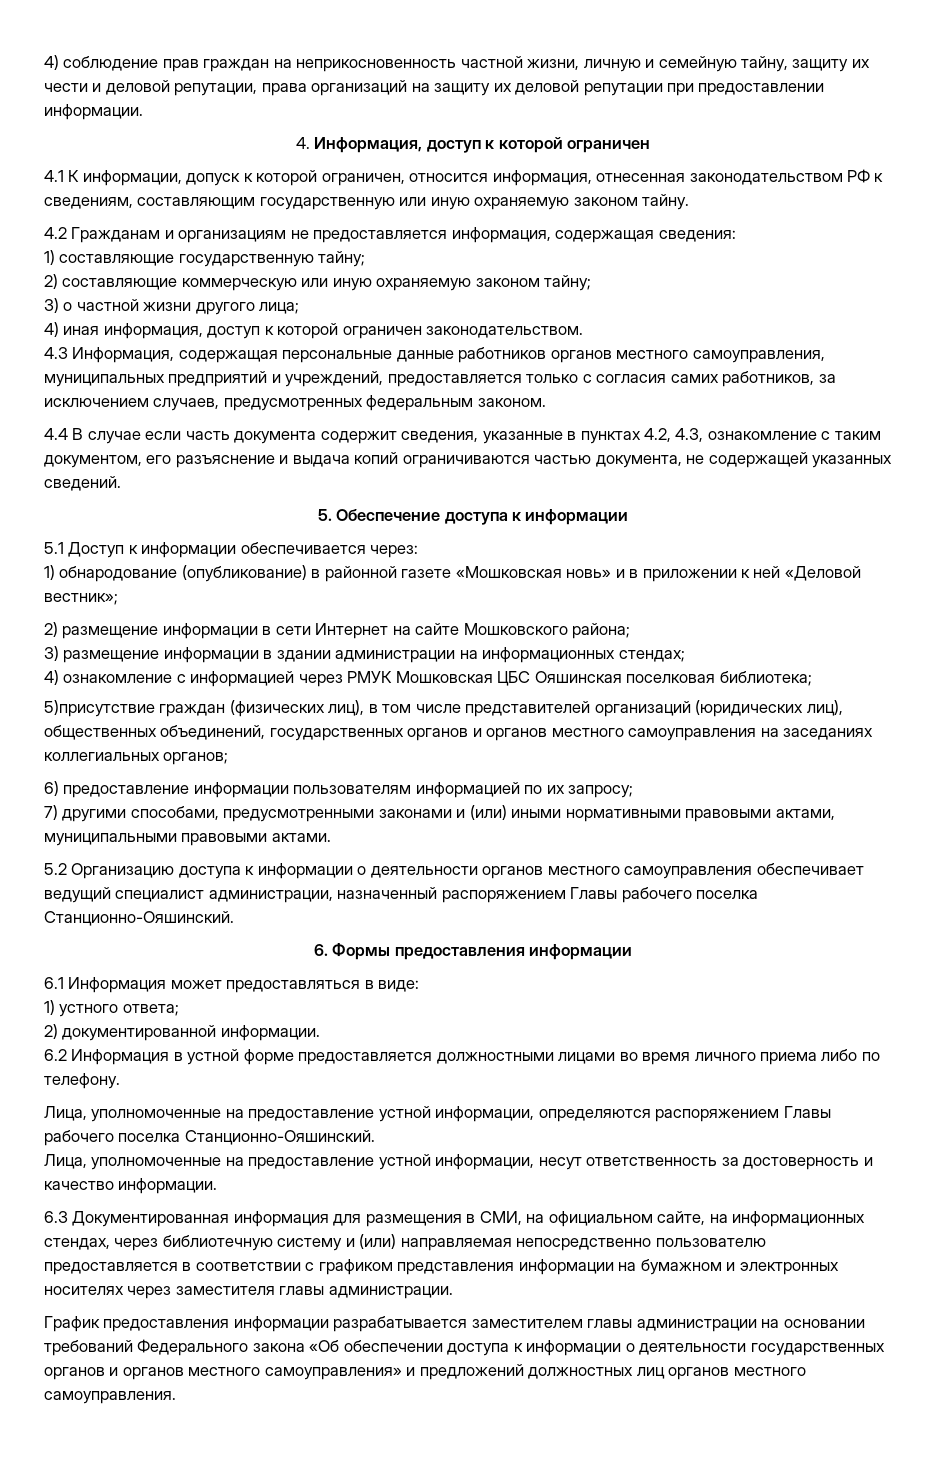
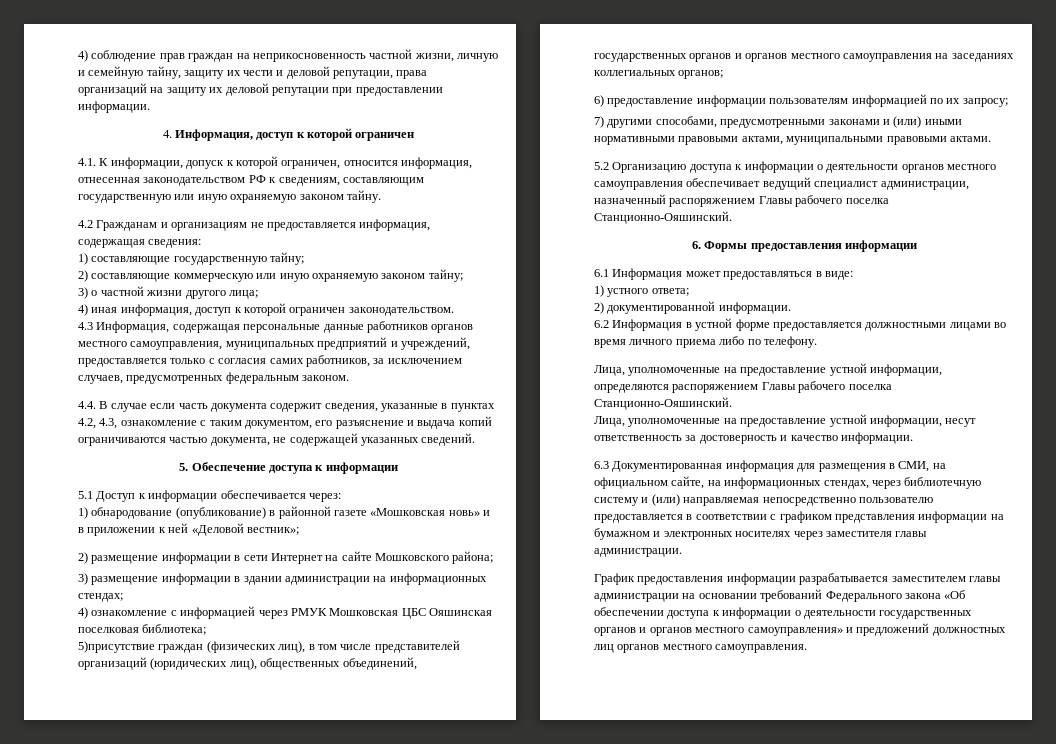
[44,170,64,182] 4.1 -> [78,158,96,166] 4.1.
[44,428,68,440] 4.4 -> [78,401,96,409] 4.4.

